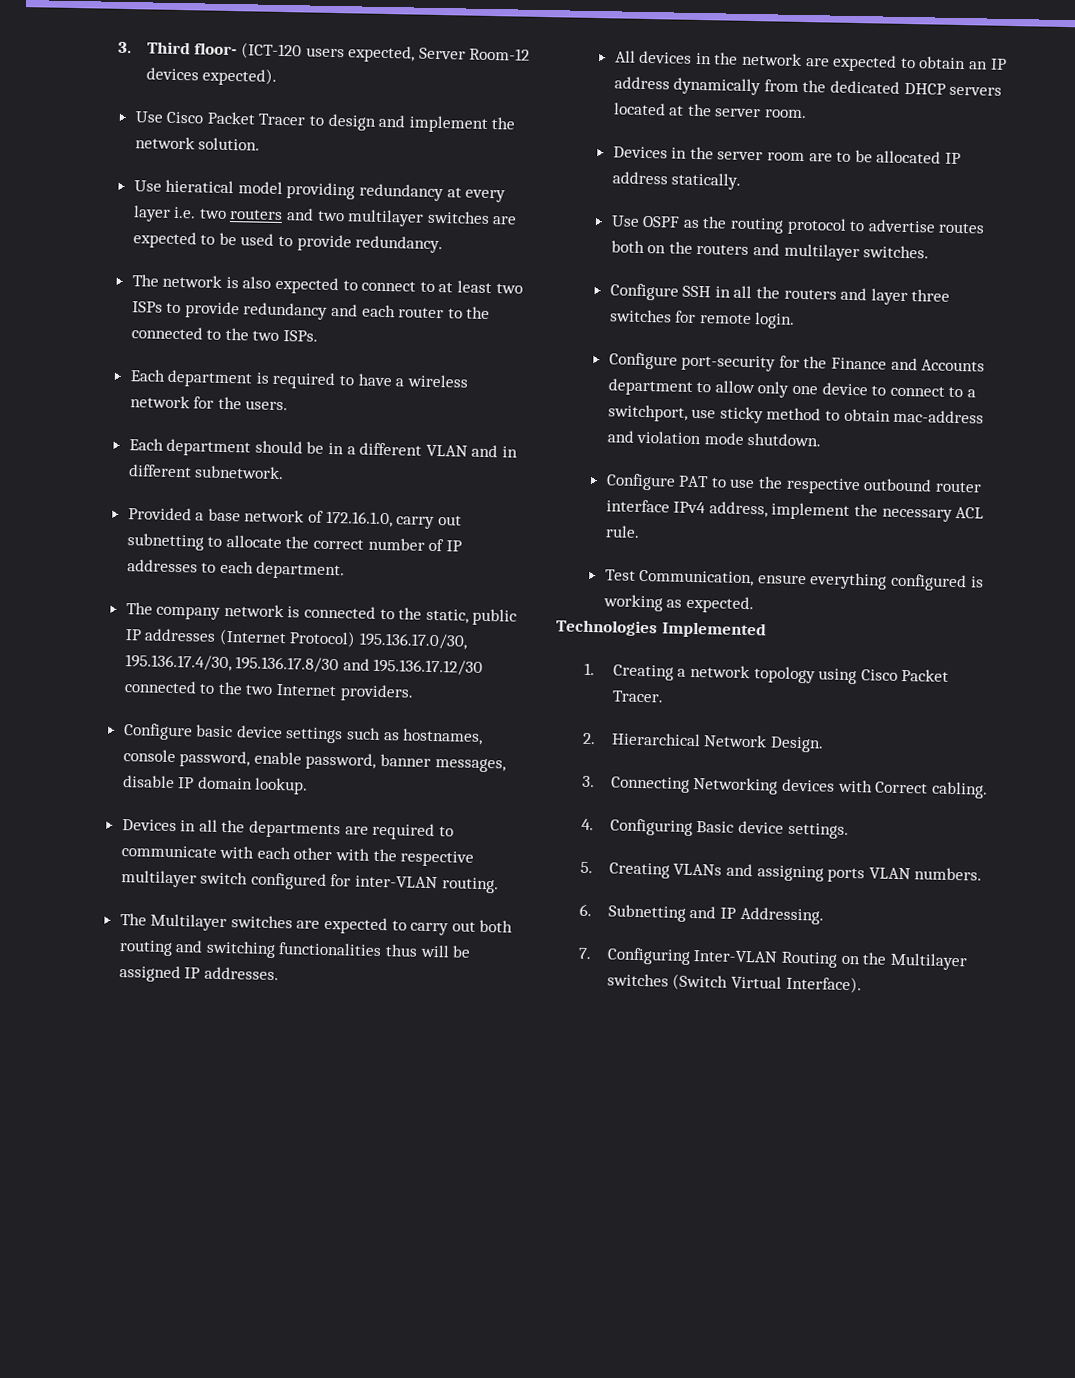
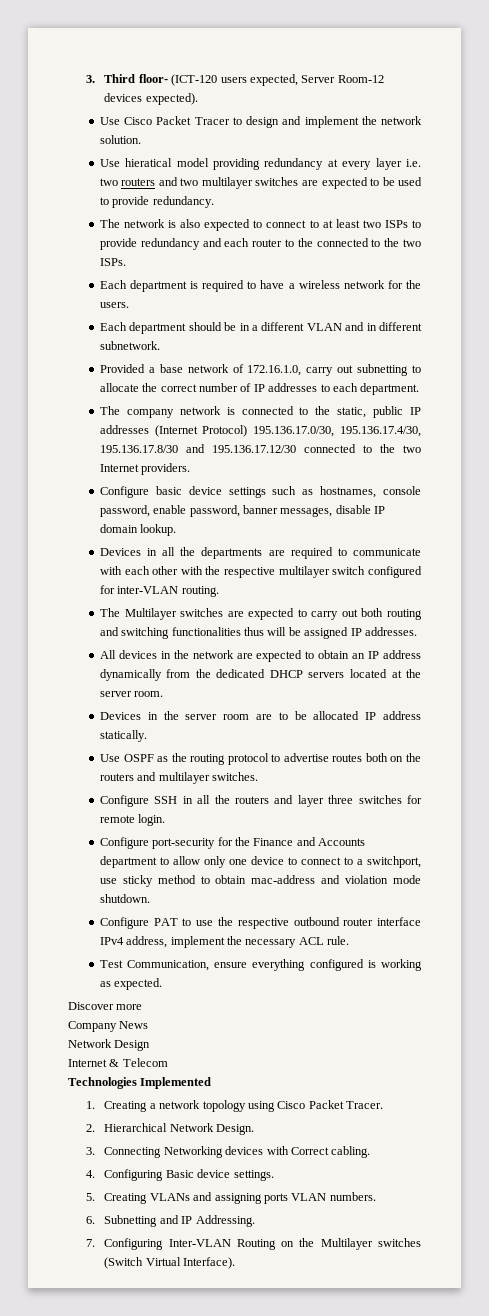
(754, 604) none -> [68,1002,143,1010] [68,1021,149,1032] [68,1039,151,1051] [68,1058,168,1067] // Discover more // Company News // Network Design // Internet & Telecom

